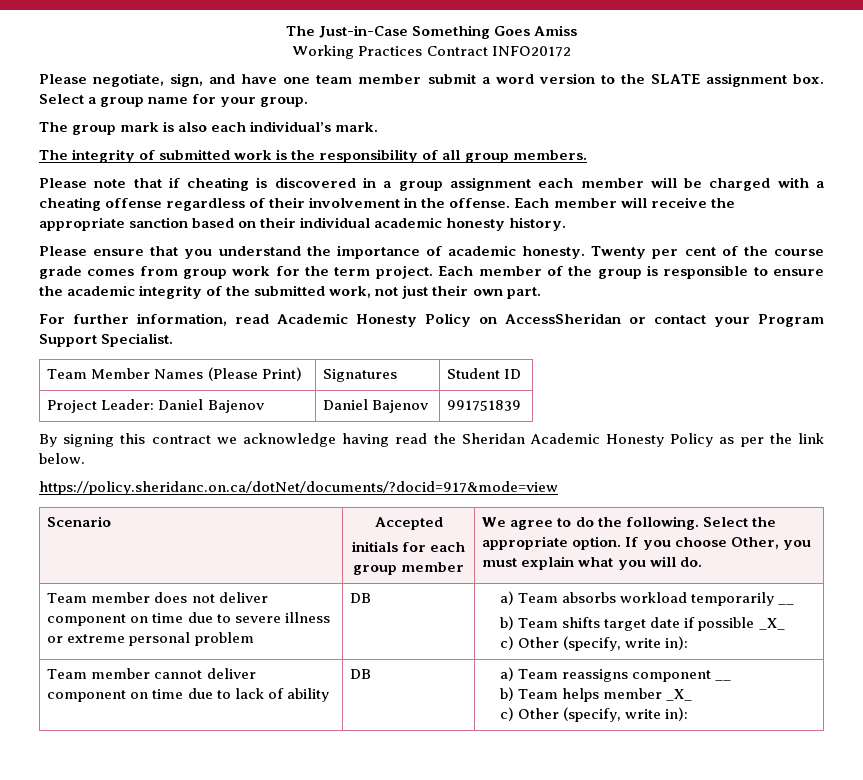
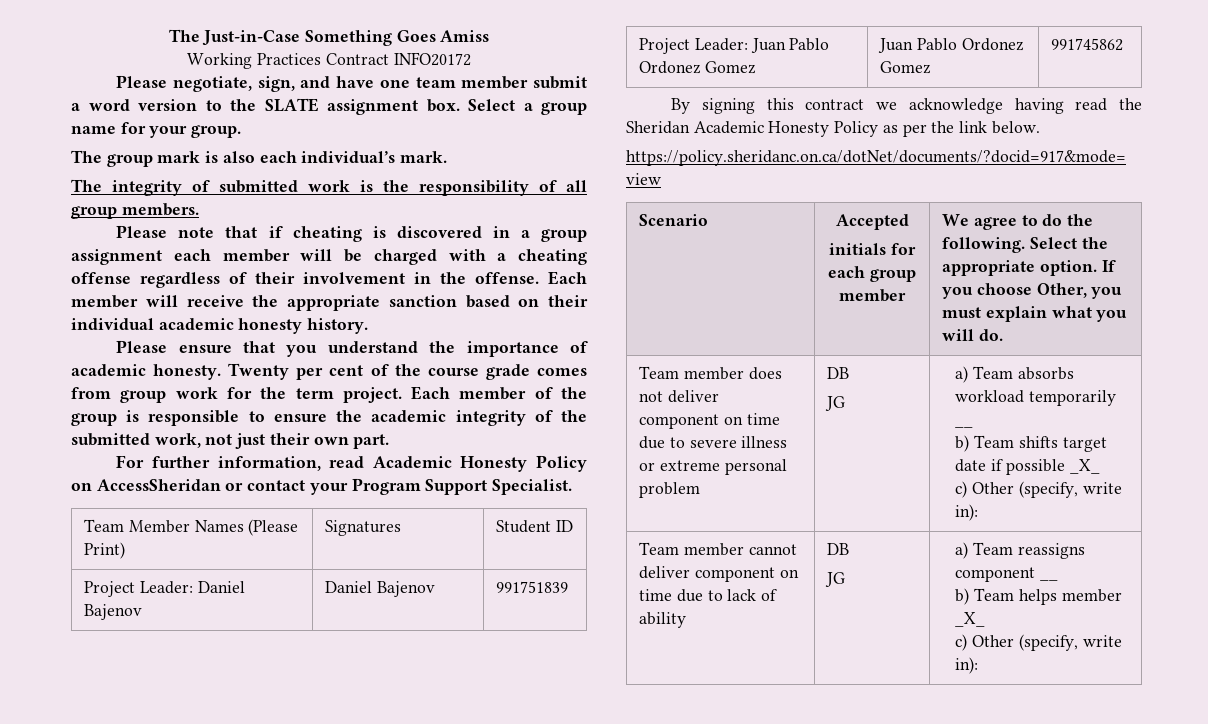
(522, 405) none -> [639,38,830,54] [639,61,756,74] [878,38,1024,53] [880,61,932,74] [1051,38,1124,51] // Project Leader: Juan Pablo Ordonez Gomez | Juan Pablo Ordonez Gomez | 991745862
(372, 598) none -> [825,396,846,411] // JG
(372, 674) none -> [825,572,846,587] // JG

